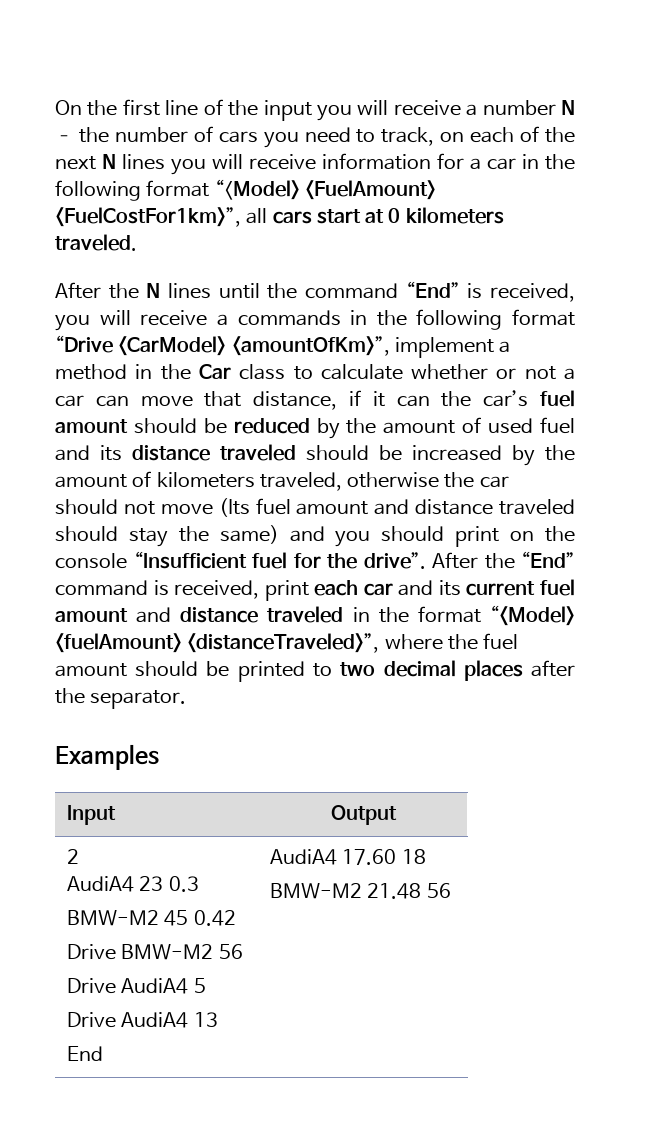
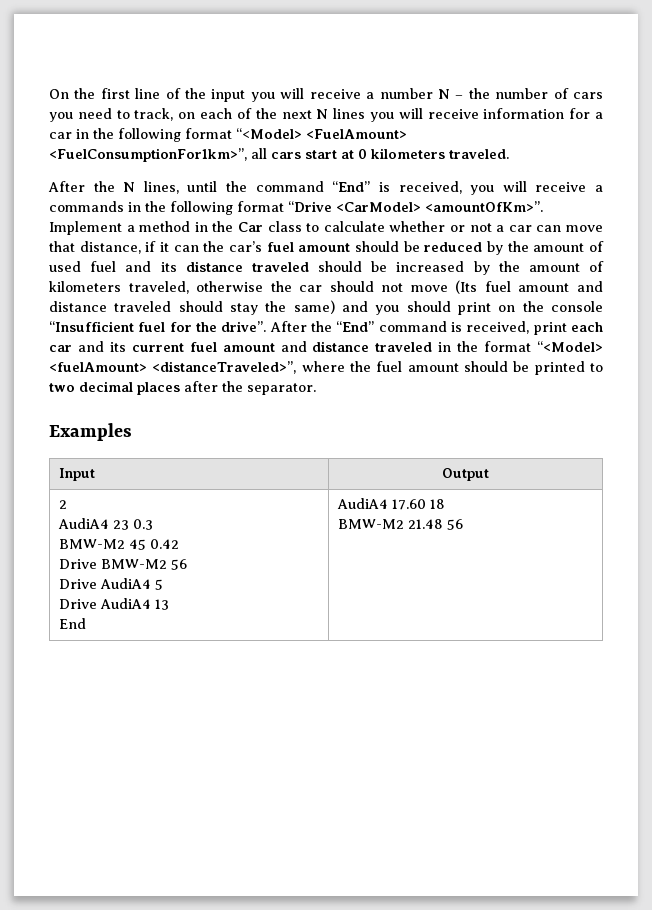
[55,207,241,227] <FuelCostFor1km>”, -> [49,148,247,162] <FuelConsumptionFor1km>”,
[168,283,212,299] lines -> [143,181,179,194] lines,
[231,336,494,358] <amountOfKm>”, implement -> [425,201,543,212] [49,221,122,235] <amountOfKm>”. Implement

